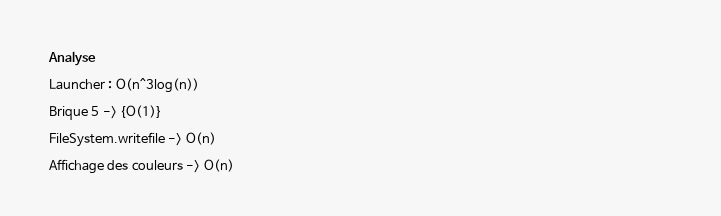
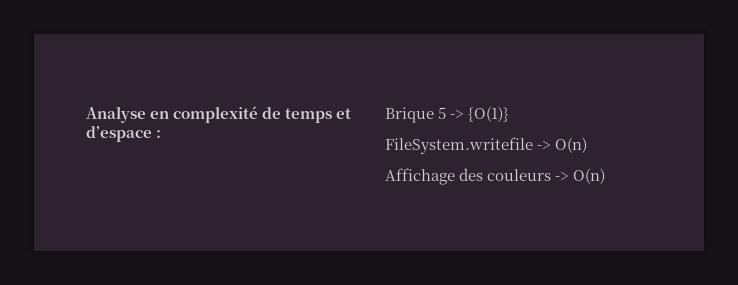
[49,79,105,90] // Launcher -> [150,106,352,123] [86,126,152,142] en complexité de temps et d’espace
[115,78,199,93] O(n^3log(n)) -> (162, 134) none

